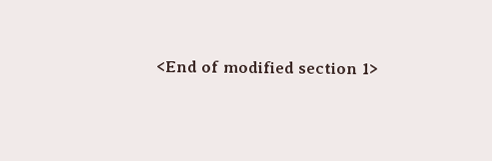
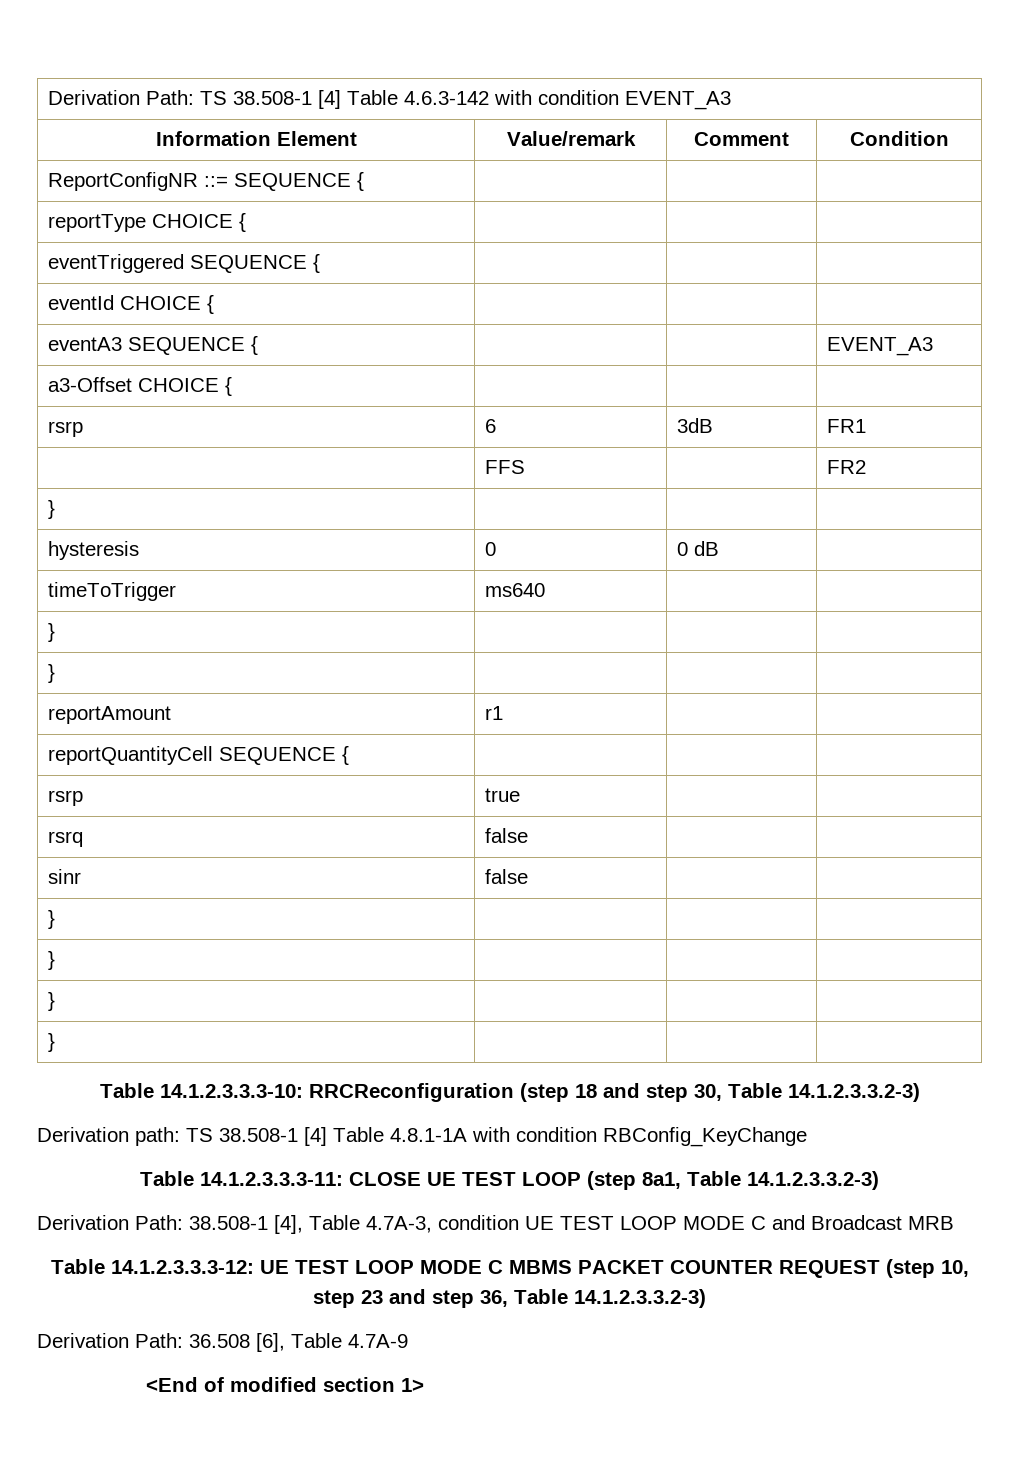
(155, 66) none -> [47,90,731,110] [155,131,357,146] [506,131,636,146] [694,132,789,146] [849,131,949,146] [47,172,364,191] [47,213,246,232] [47,254,320,273] [47,295,214,314] [47,336,258,355] [826,337,933,356] [47,377,232,396] [47,421,83,437] [484,419,496,433] [676,418,713,433] [826,419,866,433] [484,460,525,474] [826,460,866,474] [47,500,55,519] [47,541,139,560] [484,542,496,556] [676,541,719,556] [47,582,176,601] [484,583,545,597] [47,623,55,642] [47,664,55,683] [47,706,171,724] [484,706,503,720] [47,746,349,765] [47,790,83,806] [484,788,520,802] [47,831,83,847] [484,828,528,843] [47,869,81,884] [484,869,528,884] [47,910,55,929] [47,951,55,970] [47,992,55,1011] [47,1033,55,1052] [99,1083,920,1102] [37,1127,807,1147] [140,1171,879,1190] [37,1215,954,1234] [50,1259,969,1278] [313,1289,706,1308] [37,1333,408,1352] Derivation Path: TS 38.508-1 [4] Table 4.6.3-142 with condition EVENT_A3 // Information Element | Value/remark | Comment | Condition // ReportConfigNR ::= SEQUENCE { | | | // reportType CHOICE { | | | // eventTriggered SEQUENCE { | | | // eventId CHOICE { | | | // eventA3 SEQUENCE { | | | EVENT_A3 // a3-Offset CHOICE { | | | // rsrp | 6 | 3dB | FR1 // | FFS | | FR2 // } | | | // hysteresis | 0 | 0 dB | // timeToTrigger | ms640 | | // } | | | // } | | | // reportAmount | r1 | | // reportQuantityCell SEQUENCE { | | | // rsrp | true | | // rsrq | false | | // sinr | false | | // } | | | // } | | | // } | | | // } | | | // Table 14.1.2.3.3.3-10: RRCReconfiguration (step 18 and step 30, Table 14.1.2.3.3.2-3) // Derivation path: TS 38.508-1 [4] Table 4.8.1-1A with condition RBConfig_KeyChange // Table 14.1.2.3.3.3-11: CLOSE UE TEST LOOP (step 8a1, Table 14.1.2.3.3.2-3) // Derivation Path: 38.508-1 [4], Table 4.7A-3, condition UE TEST LOOP MODE C and Broadcast MRB // Table 14.1.2.3.3.3-12: UE TEST LOOP MODE C MBMS PACKET COUNTER REQUEST (step 10, step 23 and step 36, Table 14.1.2.3.3.2-3) // Derivation Path: 36.508 [6], Table 4.7A-9 //

